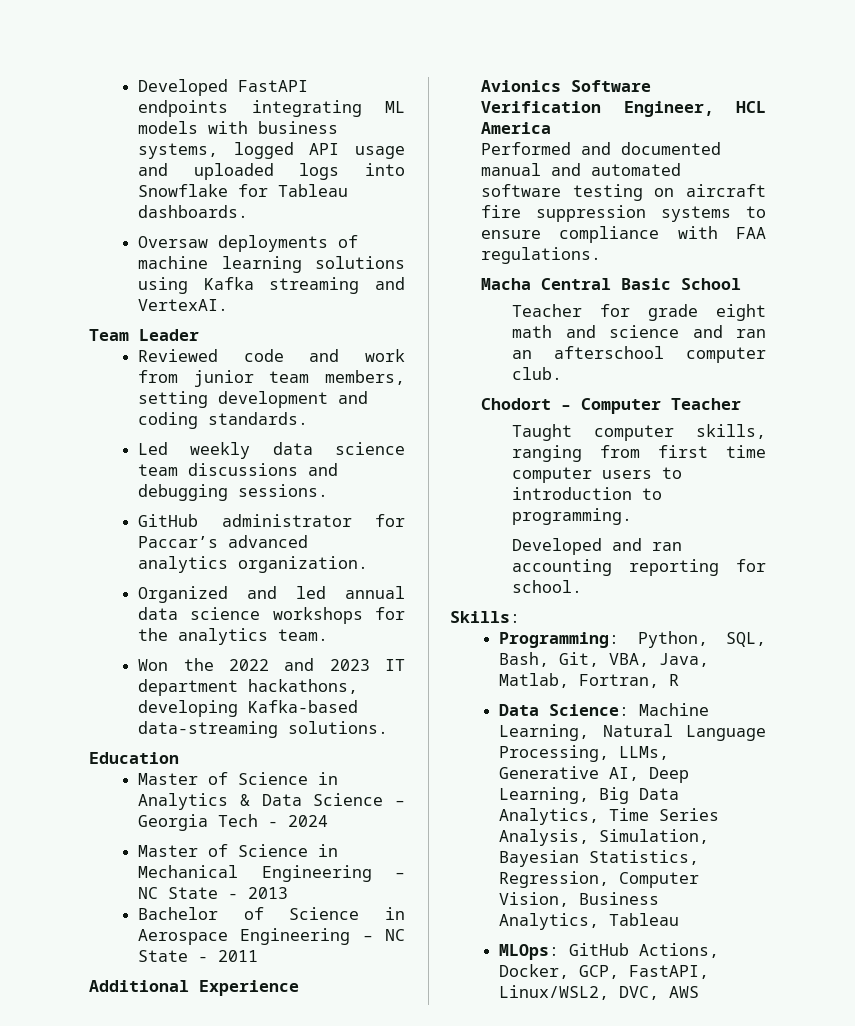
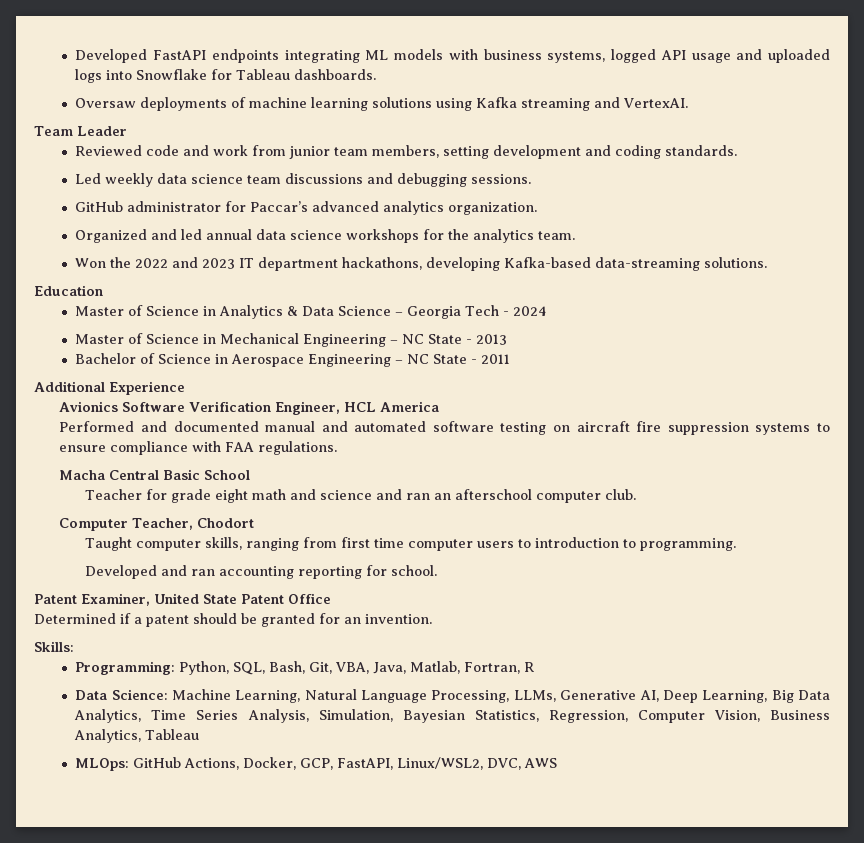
(563, 373) none -> [59,518,194,531] Computer Teacher,
[561,398,742,414] – Computer Teacher -> (255, 523) none
(583, 586) none -> [34,593,331,606] [34,613,432,627] // Patent Examiner, United State Patent Office // Determined if a patent should be granted for an invention.

